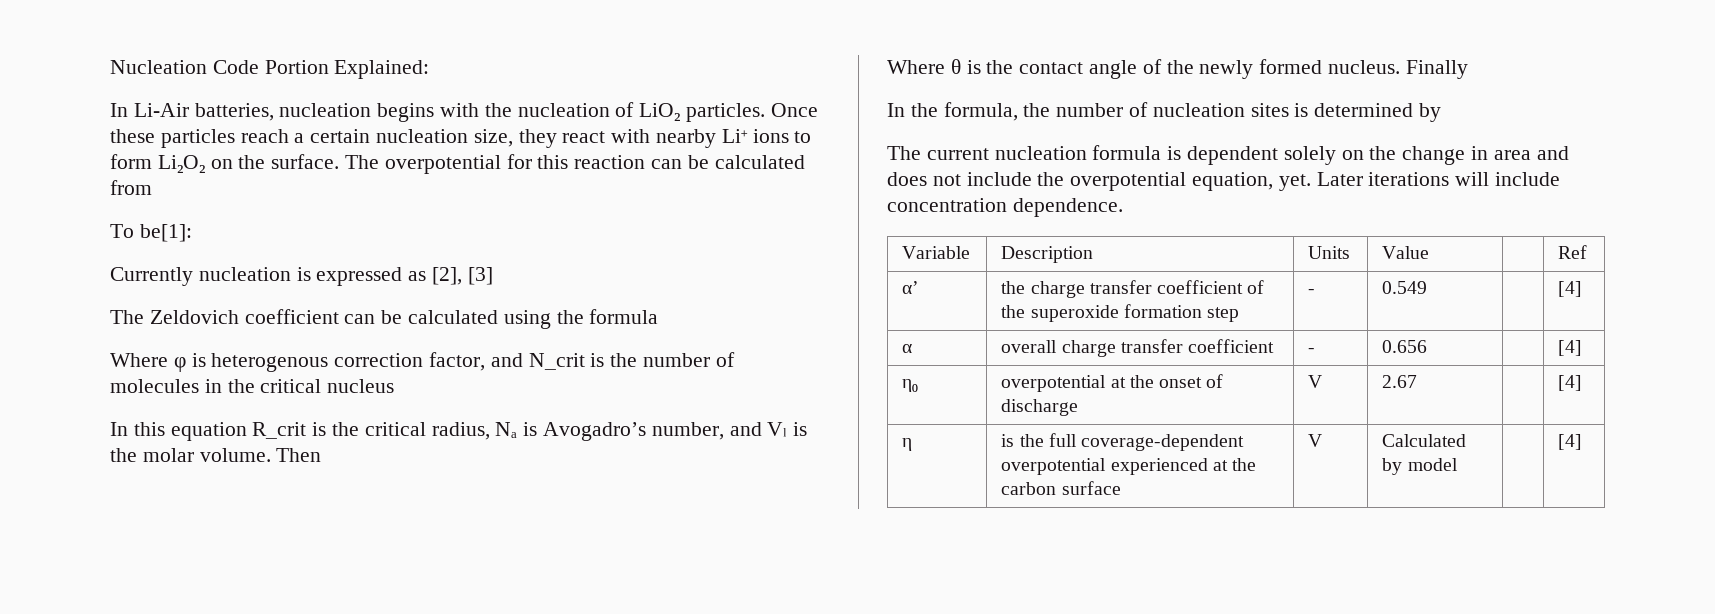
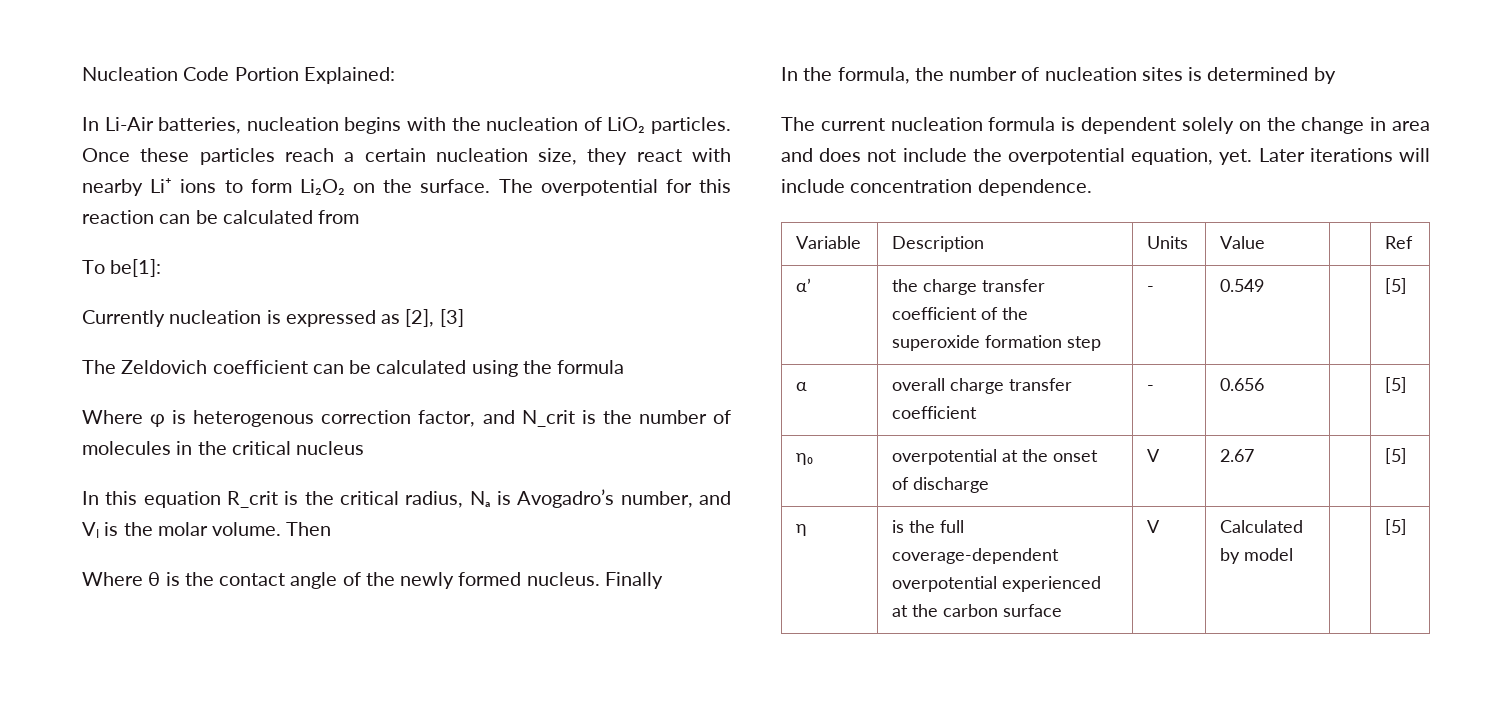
[1558,281,1583,297] [4] -> [1385,278,1408,294] [5]
[1558,340,1583,356] [4] -> [1385,377,1408,393] [5]
[1558,375,1583,391] [4] -> [1385,448,1408,464] [5]
[1558,434,1583,450] [4] -> [1385,519,1408,535] [5]

